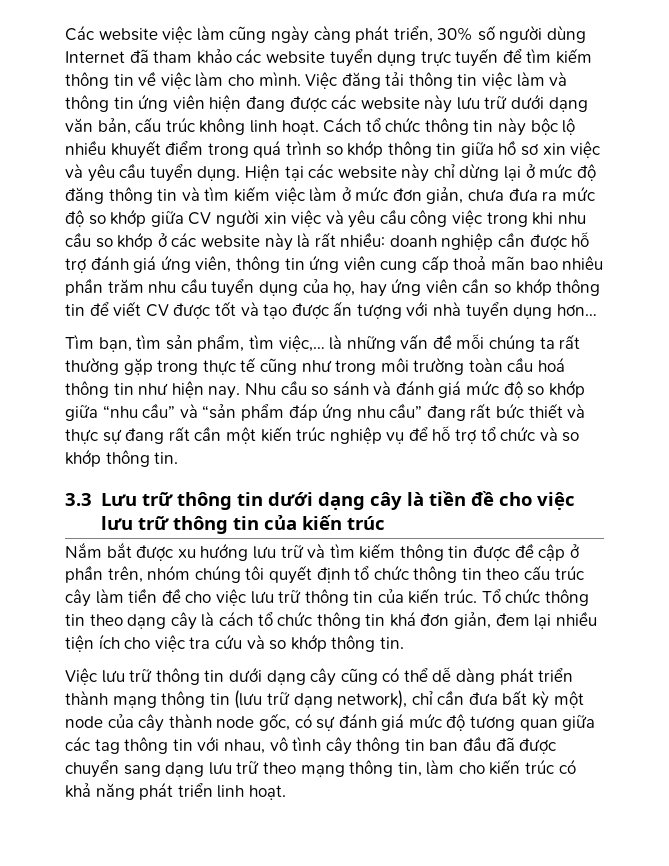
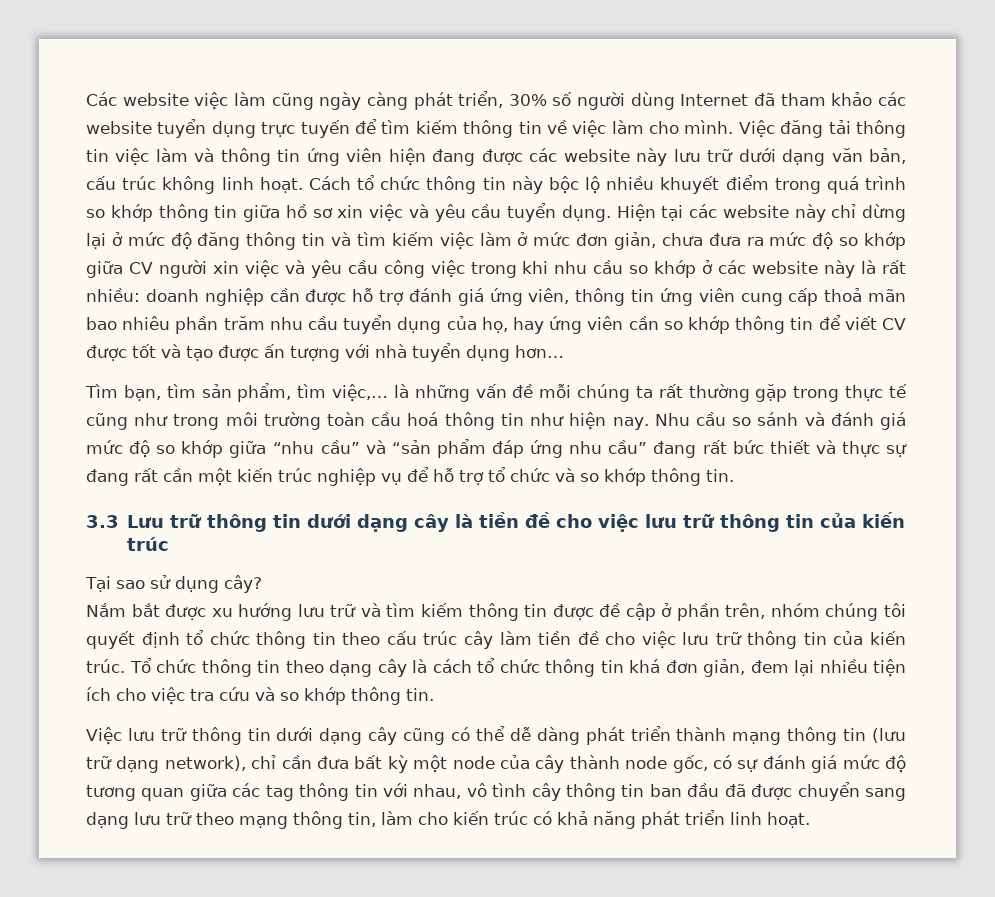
(385, 523) none -> [85,575,262,593] // Tại sao sử dụng cây?

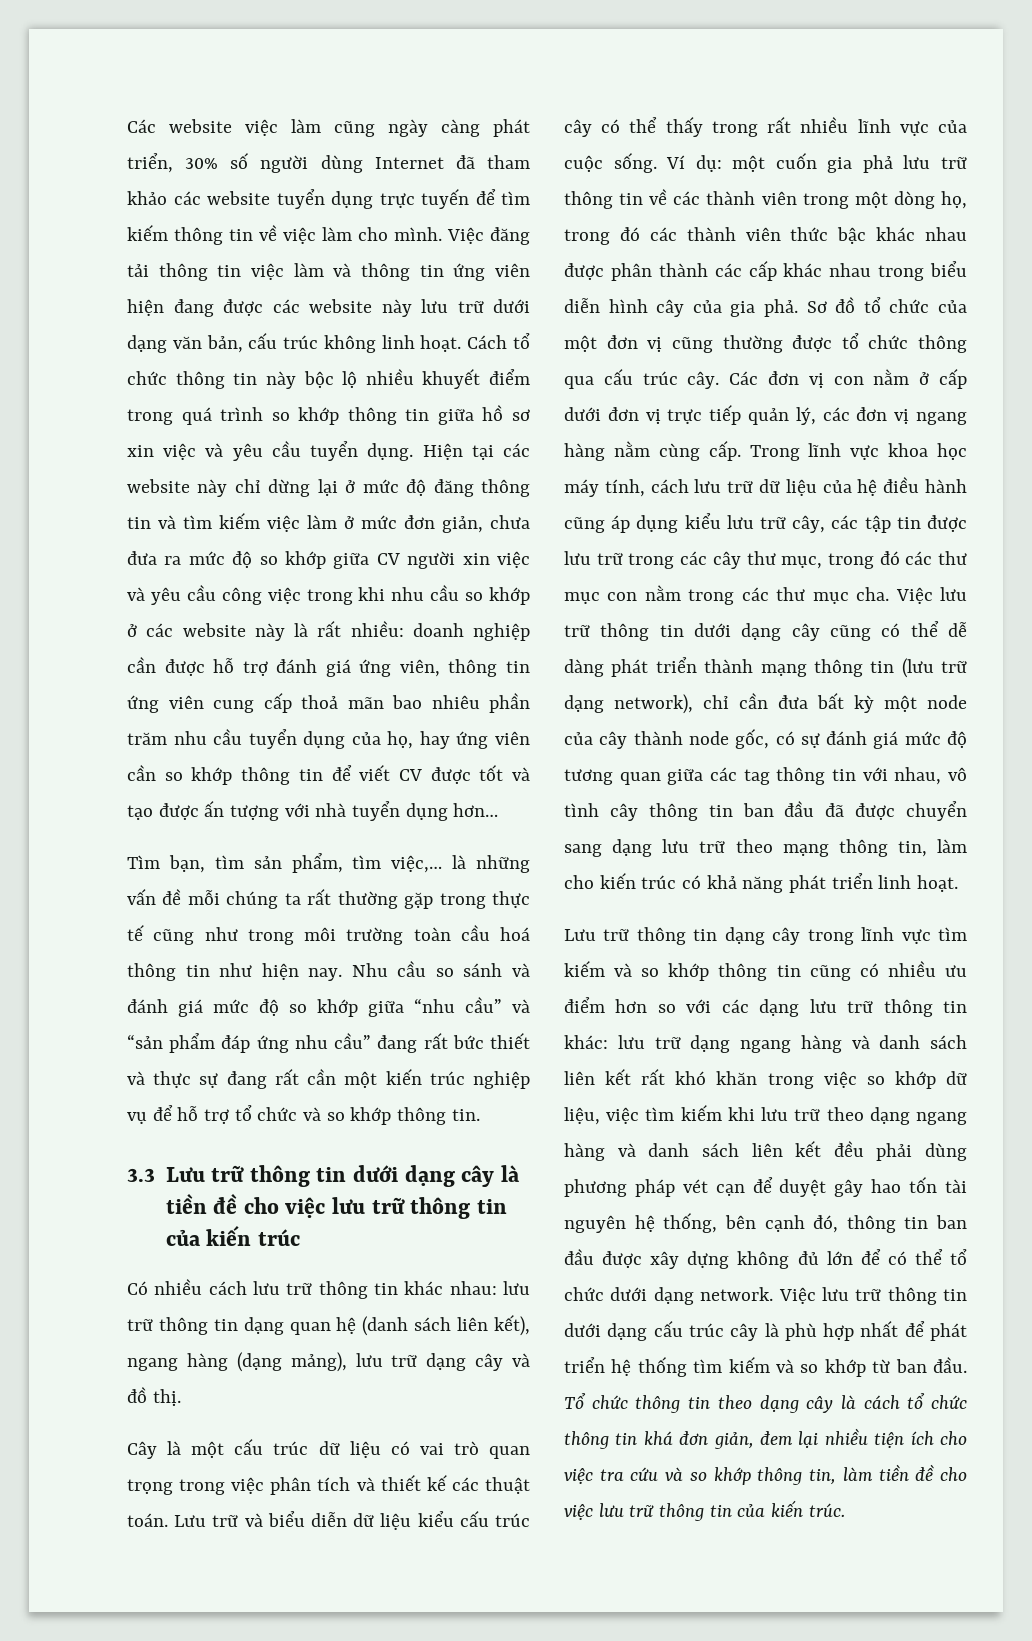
[85,575,262,593] [86,603,906,621] [86,630,906,649] [86,658,906,677] [86,687,434,705] Tại sao sử dụng cây? // Nắm bắt được xu hướng lưu trữ và tìm kiếm thông tin được đề cập ở phần trên, nhóm chúng tôi quyết định tổ chức thông tin theo cấu trúc cây làm tiền đề cho việc lưu trữ thông tin của kiến trúc. Tổ chức thông tin theo dạng cây là cách tổ chức thông tin khá đơn giản, đem lại nhiều tiện ích cho việc tra cứu và so khớp thông tin. // -> [127,1279,530,1299] [127,1315,530,1336] [127,1352,530,1372] [127,1387,181,1406] [127,1439,530,1459] [127,1475,530,1495] [127,1511,530,1530] [564,117,967,137] [564,153,967,173] [564,189,967,209] [564,227,967,245] [564,261,967,281] [564,297,967,317] [564,333,967,353] [564,369,967,389] [564,405,967,425] [564,441,967,461] [564,477,967,497] [564,513,967,533] [564,551,967,569] [564,585,890,605] Có nhiều cách lưu trữ thông tin khác nhau: lưu trữ thông tin dạng quan hệ (danh sách liên kết), ngang hàng (dạng mảng), lưu trữ dạng cây và đồ thị. // Cây là một cấu trúc dữ liệu có vai trò quan trọng trong việc phân tích và thiết kế các thuật toán. Lưu trữ và biểu diễn dữ liệu kiểu cấu trúc cây có thể thấy trong rất nhiều lĩnh vực của cuộc sống. Ví dụ: một cuốn gia phả lưu trữ thông tin về các thành viên trong một dòng họ, trong đó các thành viên thức bậc khác nhau được phân thành các cấp khác nhau trong biểu diễn hình cây của gia phả. Sơ đồ tổ chức của một đơn vị cũng thường được tổ chức thông qua cấu trúc cây. Các đơn vị con nằm ở cấp dưới đơn vị trực tiếp quản lý, các đơn vị ngang hàng nằm cùng cấp. Trong lĩnh vực khoa học máy tính, cách lưu trữ dữ liệu của hệ điều hành cũng áp dụng kiểu lưu trữ cây, các tập tin được lưu trữ trong các cây thư mục, trong đó các thư mục con nằm trong các thư mục cha.
(810, 820) none -> [564,927,967,945] [564,961,967,981] [564,997,967,1017] [564,1035,967,1053] [564,1069,967,1089] [564,1105,967,1125] [564,1141,967,1161] [564,1177,968,1197] [564,1213,967,1233] [564,1249,967,1269] [564,1287,967,1305] [564,1321,967,1341] [564,1357,967,1377] [564,1393,967,1413] [564,1428,967,1449] [564,1464,967,1485] [564,1500,845,1521] // Lưu trữ thông tin dạng cây trong lĩnh vực tìm kiếm và so khớp thông tin cũng có nhiều ưu điểm hơn so với các dạng lưu trữ thông tin khác: lưu trữ dạng ngang hàng và danh sách liên kết rất khó khăn trong việc so khớp dữ liệu, việc tìm kiếm khi lưu trữ theo dạng ngang hàng và danh sách liên kết đều phải dùng phương pháp vét cạn để duyệt gây hao tốn tài nguyên hệ thống, bên cạnh đó, thông tin ban đầu được xây dựng không đủ lớn để có thể tổ chức dưới dạng network. Việc lưu trữ thông tin dưới dạng cấu trúc cây là phù hợp nhất để phát triển hệ thống tìm kiếm và so khớp từ ban đầu. Tổ chức thông tin theo dạng cây là cách tổ chức thông tin khá đơn giản, đem lại nhiều tiện ích cho việc tra cứu và so khớp thông tin, làm tiền đề cho việc lưu trữ thông tin của kiến trúc.

